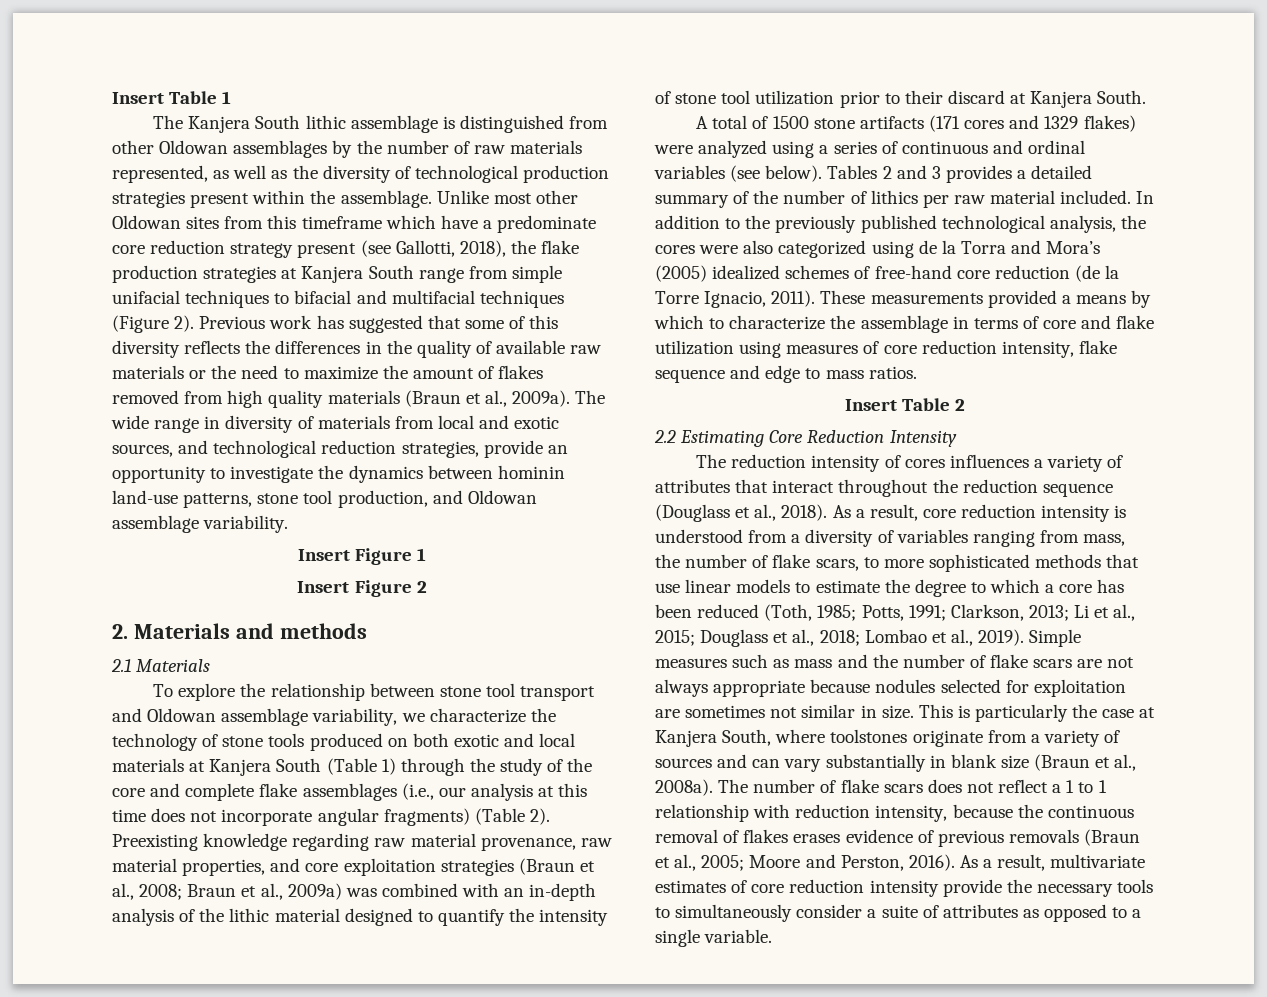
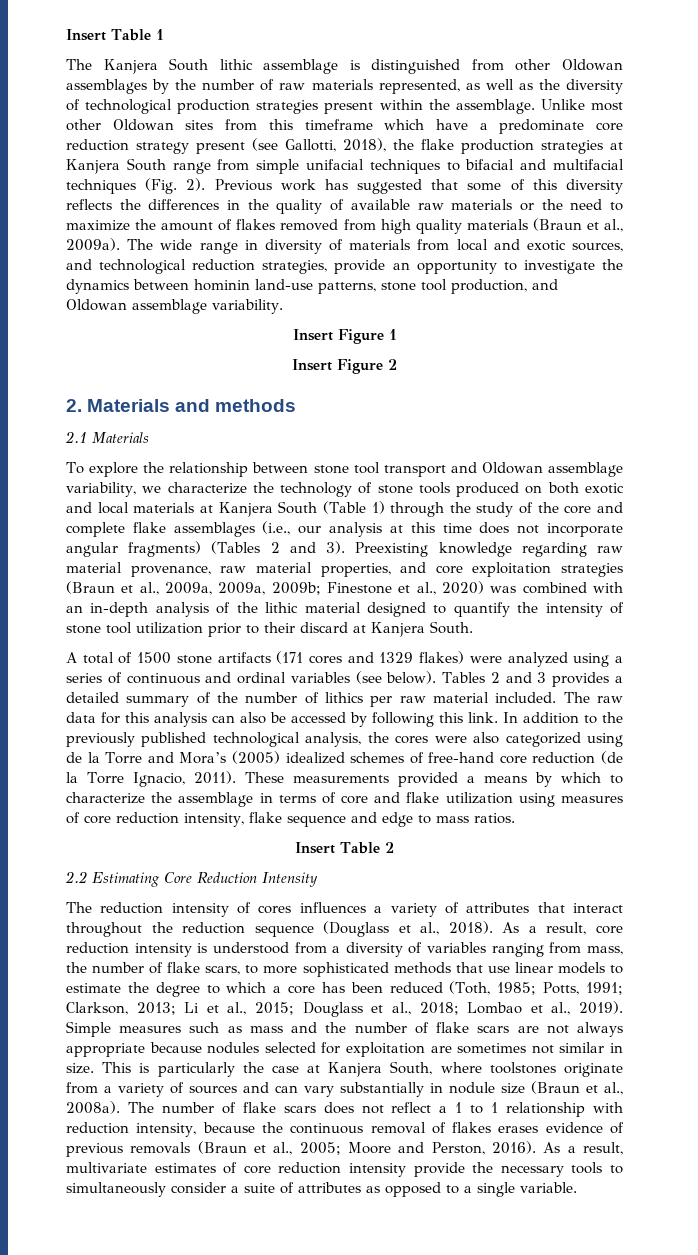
[112,315,169,333] (Figure -> [145,178,178,194] (Fig.
[474,808,550,825] (Table 2). -> [211,541,346,554] (Tables 2 and 3).
[139,883,342,900] 2008; Braun et al., 2009a) -> [165,581,484,595] 2009a, 2009a, 2009b; Finestone et al., 2020)
(1132, 197) none -> [563,692,623,703] [66,712,498,727] The raw data for this analysis can also be accessed by following this link.
[960,241,1006,254] Torra -> [105,752,143,764] Torre
[950,754,997,768] blank -> [449,1082,495,1094] nodule

